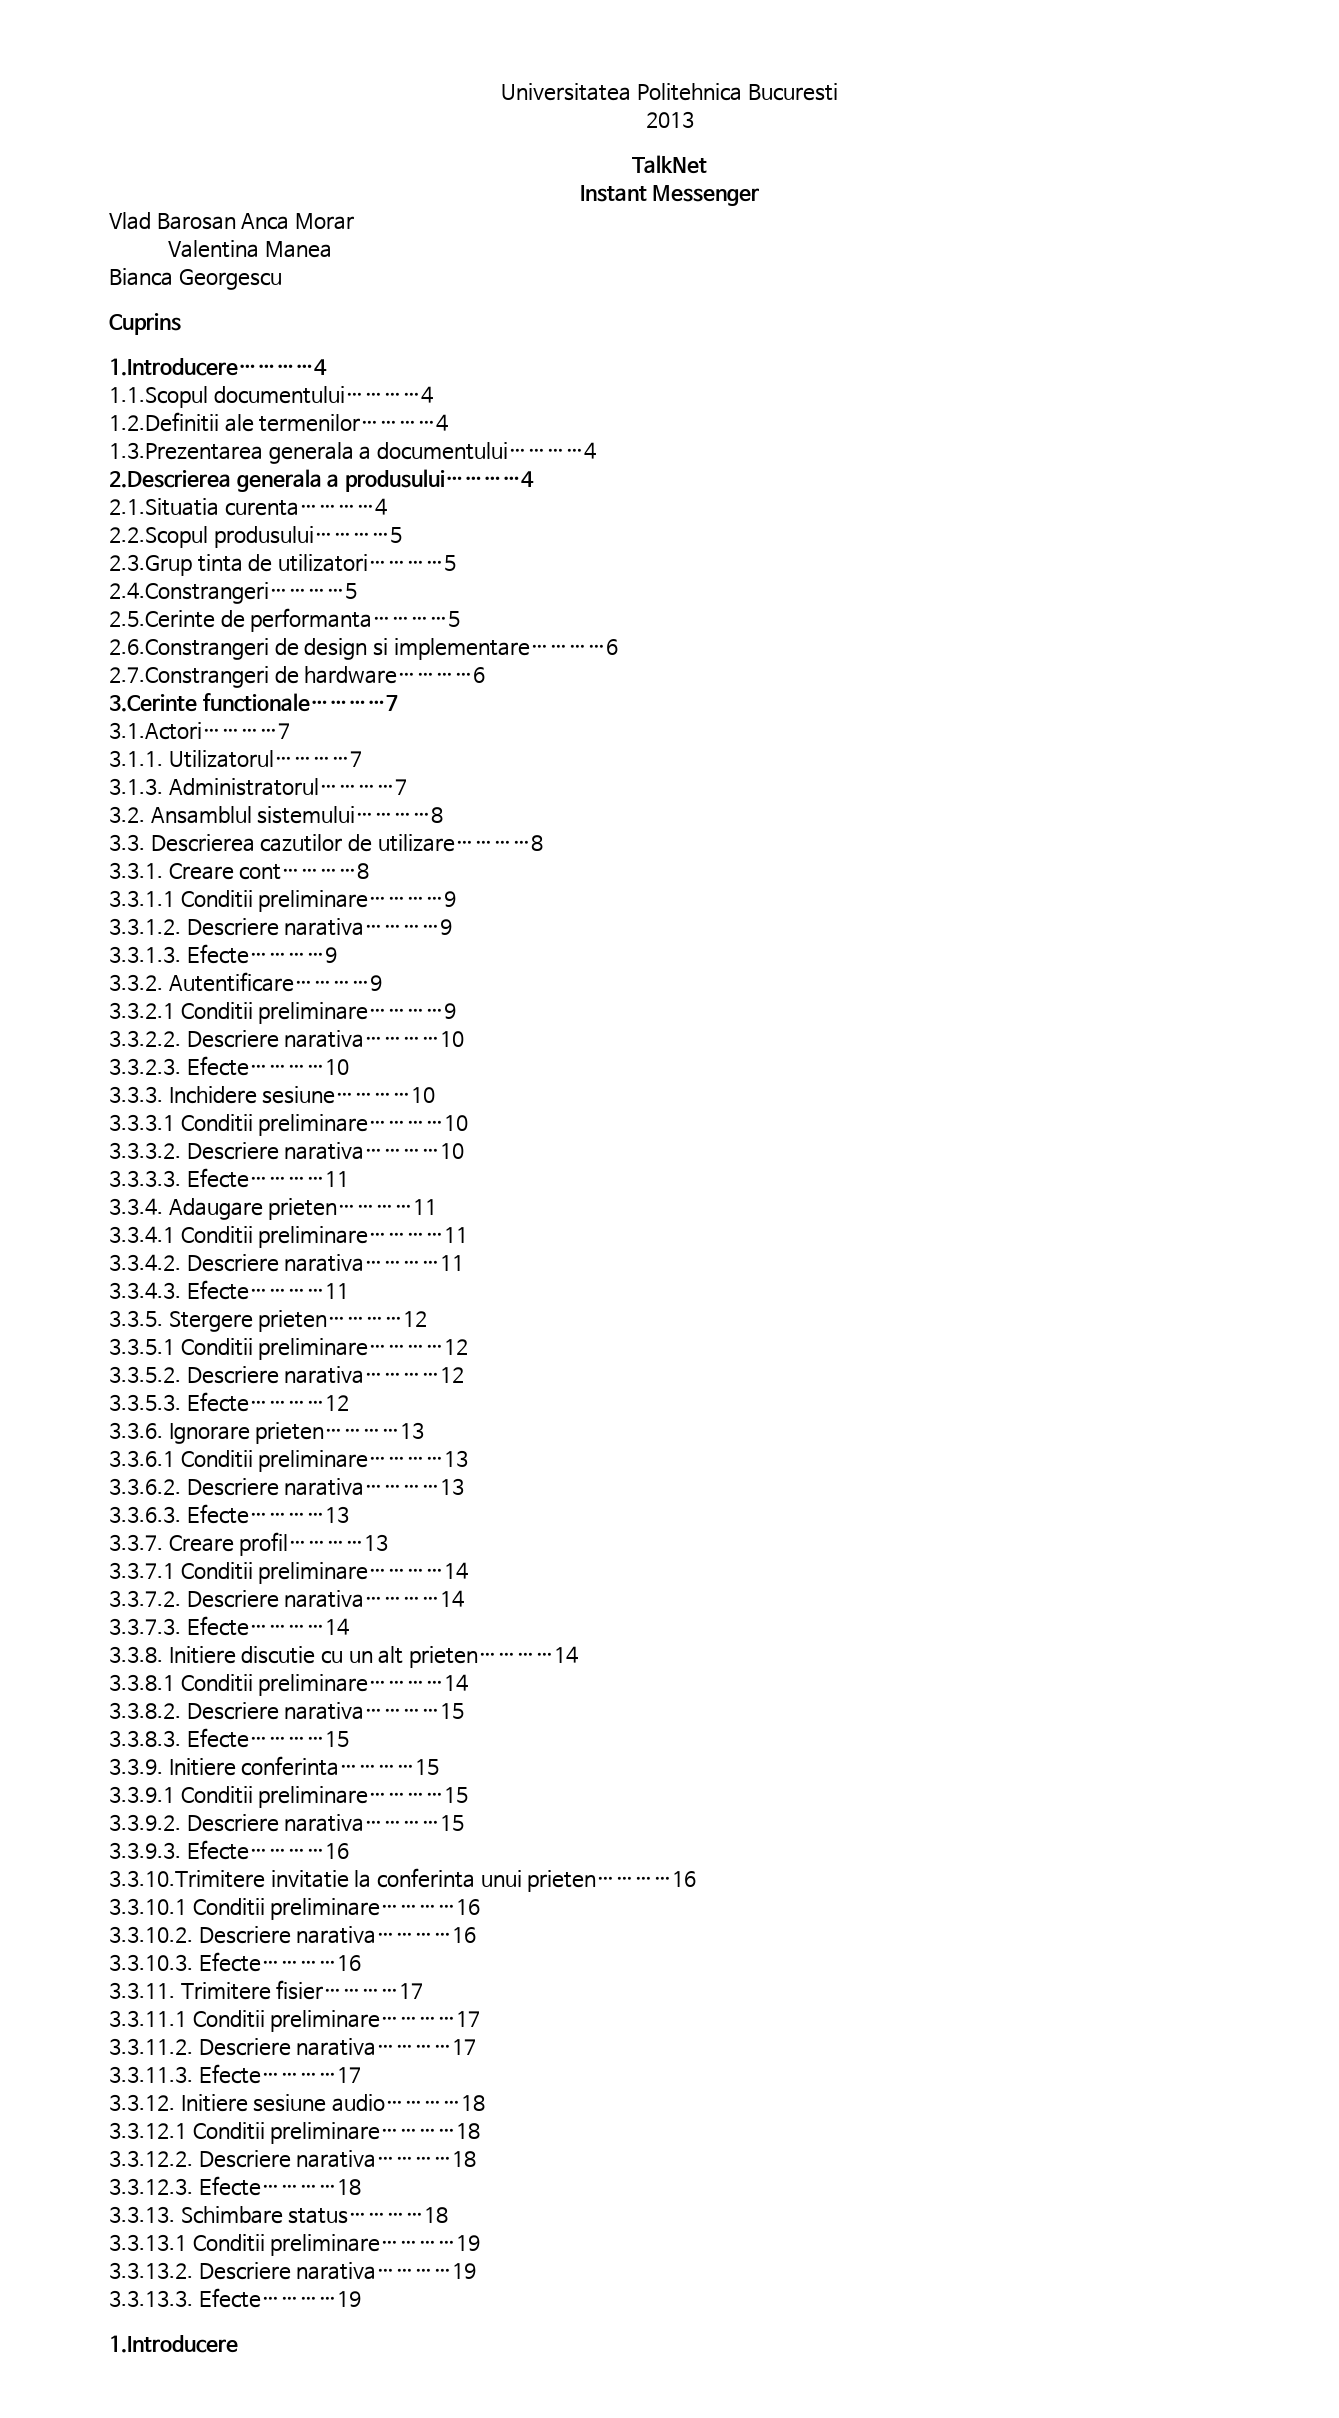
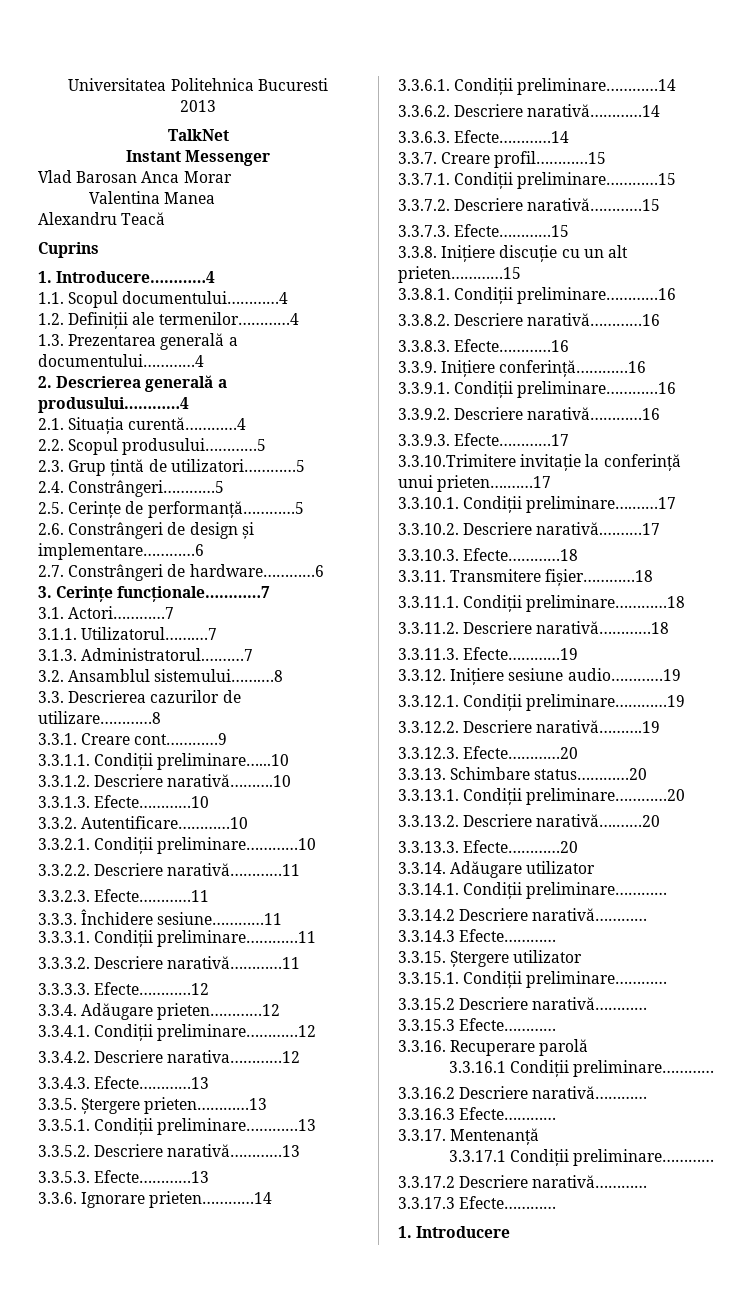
[109,268,282,290] Bianca Georgescu -> [38,212,166,225] Alexandru Teacă
[109,358,327,376] [109,386,433,408] [109,412,219,432] 1.Introducere…………4 // 1.1.Scopul documentului…………4 // 1.2.Definitii -> [38,271,216,283] [38,291,289,308] [38,312,129,329] 1. Introducere…………4 // 1.1. Scopul documentului…………4 // 1.2. Definiții
[109,442,354,464] 1.3.Prezentarea generala -> [38,333,225,350] 1.3. Prezentarea generală
[109,469,322,492] 2.Descrierea generala -> [38,375,214,392] 2. Descrierea generală
[109,498,387,516] [109,526,402,548] [109,554,457,576] [109,582,357,604] [109,608,461,632] [109,638,269,660] 2.1.Situatia curenta…………4 // 2.2.Scopul produsului…………5 // 2.3.Grup tinta de utilizatori…………5 // 2.4.Constrangeri…………5 // 2.5.Cerinte de performanta…………5 // 2.6.Constrangeri -> [38,417,247,434] [38,438,267,455] [38,459,305,476] [38,480,225,497] [38,501,304,518] [38,522,164,539] 2.1. Situația curentă…………4 // 2.2. Scopul produsului…………5 // 2.3. Grup țintă de utilizatori…………5 // 2.4. Constrângeri…………5 // 2.5. Cerințe de performanță…………5 // 2.6. Constrângeri
[372,638,388,656] si -> [241,522,254,539] și
[109,666,269,688] 2.7.Constrangeri -> [38,564,164,581] 2.7. Constrângeri
[109,693,398,712] [109,722,290,740] 3.Cerinte functionale…………7 // 3.1.Actori…………7 -> [38,586,271,602] [38,606,175,619] 3. Cerințe funcționale…………7 // 3.1. Actori…………7
[168,750,362,768] Utilizatorul…………7 -> [81,627,218,640] Utilizatorul…….…7
[168,778,407,796] Administratorul…………7 -> [81,648,254,661] Administratorul.………7
[257,806,444,824] sistemului…………8 -> [154,669,284,682] sistemului…….…8
[260,834,343,852] cazutilor -> [150,690,220,703] cazurilor
[239,863,370,880] [109,890,457,912] cont…………8 // 3.3.1.1 Conditii preliminare…………9 -> [134,733,228,745] [38,753,290,770] cont…………9 // 3.3.1.1. Condiții preliminare…...10
[284,918,453,936] narativa…………9 -> [167,774,292,787] narativă……….10
[186,944,337,964] Efecte…………9 -> [94,795,210,808] Efecte…………10
[168,972,382,992] [109,1002,457,1024] Autentificare…………9 // 3.3.2.1 Conditii preliminare…………9 -> [81,816,249,829] [38,837,317,854] Autentificare…………10 // 3.3.2.1. Condiții preliminare…………10
[284,1030,465,1048] narativa…………10 -> [167,863,301,876] narativă…………11
[186,1056,349,1076] Efecte…………10 -> [94,889,210,902] Efecte…………11
[168,1086,436,1104] [109,1114,469,1136] Inchidere sesiune…………10 // 3.3.3.1 Conditii preliminare…………10 -> [81,909,283,925] [38,930,317,947] Închidere sesiune…………11 // 3.3.3.1. Condiții preliminare…………11
[284,1142,465,1160] narativa…………10 -> [167,956,301,969] narativă…………11
[186,1168,349,1188] Efecte…………11 -> [94,982,210,995] Efecte…………12
[168,1198,438,1220] [109,1226,469,1248] Adaugare prieten…………11 // 3.3.4.1 Conditii preliminare…………11 -> [81,1003,281,1020] [38,1024,317,1041] Adăugare prieten…………12 // 3.3.4.1. Condiții preliminare…………12
[284,1254,465,1272] narativa…………11 -> [167,1050,301,1063] narativa…………12
[186,1280,349,1300] Efecte…………11 -> [94,1076,210,1089] Efecte…………13
[168,1310,428,1332] [109,1338,469,1360] Stergere prieten…………12 // 3.3.5.1 Conditii preliminare…………12 -> [81,1097,268,1114] [38,1118,317,1135] Ștergere prieten…………13 // 3.3.5.1. Condiții preliminare…………13
[284,1366,465,1384] narativa…………12 -> [167,1144,301,1157] narativă…………13
[186,1392,349,1412] Efecte…………12 -> [94,1170,210,1183] Efecte…………13
[255,1422,425,1444] [109,1450,469,1472] prieten…………13 // 3.3.6.1 Conditii preliminare…………13 -> [149,1191,273,1208] [398,78,677,95] prieten…………14 // 3.3.6.1. Condiții preliminare…………14
[284,1478,465,1496] narativa…………13 -> [527,104,661,117] narativă…………14
[186,1504,349,1524] Efecte…………13 -> [454,130,570,143] Efecte…………14
[239,1532,389,1556] [109,1562,469,1584] profil…………13 // 3.3.7.1 Conditii preliminare…………14 -> [494,151,607,168] [398,172,677,189] profil…………15 // 3.3.7.1. Condiții preliminare…………15
[284,1590,465,1608] narativa…………14 -> [527,198,661,211] narativă…………15
[186,1616,349,1636] Efecte…………14 -> [454,224,570,237] Efecte…………15
[168,1646,316,1664] Initiere discutie -> [441,245,558,262] Inițiere discuție
[409,1646,579,1668] [109,1674,469,1696] prieten…………14 // 3.3.8.1 Conditii preliminare…………14 -> [398,266,521,283] [398,287,677,304] prieten…………15 // 3.3.8.1. Condiții preliminare…………16
[284,1702,465,1720] narativa…………15 -> [527,313,661,326] narativă…………16
[186,1728,349,1748] Efecte…………15 -> [454,339,570,352] Efecte…………16
[168,1756,440,1776] [109,1786,469,1808] Initiere conferinta…………15 // 3.3.9.1 Conditii preliminare…………15 -> [441,360,647,377] [398,381,677,398] Inițiere conferință…………16 // 3.3.9.1. Condiții preliminare…………16
[284,1814,465,1832] narativa…………15 -> [527,407,661,420] narativă…………16
[186,1840,349,1860] Efecte…………16 -> [454,433,570,446] Efecte…………17
[270,1868,697,1892] [109,1898,481,1920] invitatie la conferinta unui prieten…………16 // 3.3.10.1 Conditii preliminare…………16 -> [520,454,681,471] [398,475,552,492] [398,496,677,513] invitație la conferință unui prieten….……17 // 3.3.10.1. Condiții preliminare….……17
[296,1926,477,1944] narativa…………16 -> [536,522,661,535] narativă.………17
[198,1952,361,1972] Efecte…………16 -> [463,548,579,561] Efecte…………18
[180,1980,424,2000] [109,2010,481,2032] Trimitere fisier…………17 // 3.3.11.1 Conditii preliminare…………17 -> [450,569,654,586] [398,595,686,612] Transmitere fișier…………18 // 3.3.11.1. Condiții preliminare…………18
[296,2038,477,2056] narativa…………17 -> [536,621,670,634] narativă…………18
[198,2064,361,2084] Efecte…………17 -> [463,647,579,660] Efecte…………19
[180,2094,485,2112] [109,2122,481,2144] Initiere sesiune audio…………18 // 3.3.12.1 Conditii preliminare…………18 -> [450,668,681,685] [398,694,686,711] Inițiere sesiune audio…………19 // 3.3.12.1. Condiții preliminare…………19
[296,2150,477,2168] narativa…………18 -> [536,720,661,733] narativă……….19
[198,2176,361,2196] Efecte…………18 -> [463,746,579,759] Efecte…………20
[288,2207,449,2224] [109,2234,481,2256] status…………18 // 3.3.13.1 Conditii preliminare…………19 -> [534,768,648,780] [398,788,686,805] status…………20 // 3.3.13.1. Condiții preliminare…………20
[296,2262,477,2280] narativa…………19 -> [536,814,661,827] narativă….……20
[198,2288,361,2308] [109,2335,238,2353] Efecte…………19 // 1.Introducere -> [463,840,579,853] [398,861,596,878] [398,882,668,899] [398,908,648,921] [398,929,557,942] [398,950,583,967] [398,971,668,988] [398,997,648,1010] [398,1018,557,1031] [398,1039,589,1056] [448,1060,715,1077] [398,1086,648,1099] [398,1107,557,1120] [398,1128,540,1145] [448,1149,715,1166] [398,1175,648,1188] [398,1196,557,1209] [398,1226,511,1238] Efecte…………20 // 3.3.14. Adăugare utilizator // 3.3.14.1. Condiții preliminare………… // 3.3.14.2 Descriere narativă………… // 3.3.14.3 Efecte………… // 3.3.15. Ștergere utilizator // 3.3.15.1. Condiții preliminare………… // 3.3.15.2 Descriere narativă………… // 3.3.15.3 Efecte………… // 3.3.16. Recuperare parolă // 3.3.16.1 Condiții preliminare………… // 3.3.16.2 Descriere narativă………… // 3.3.16.3 Efecte………… // 3.3.17. Mentenanță // 3.3.17.1 Condiții preliminare………… // 3.3.17.2 Descriere narativă………… // 3.3.17.3 Efecte………… // 1. Introducere

